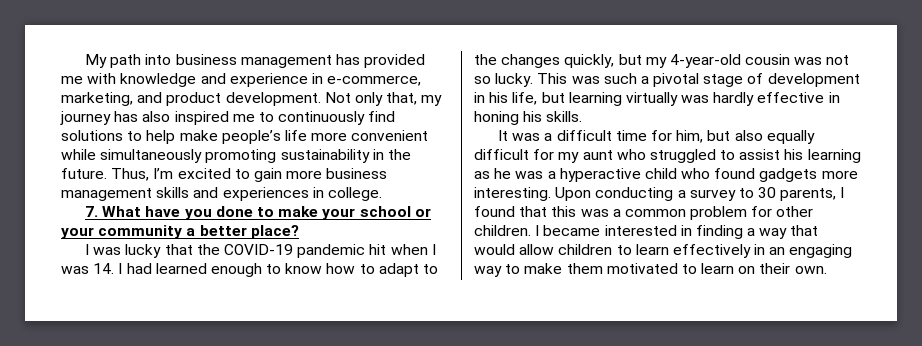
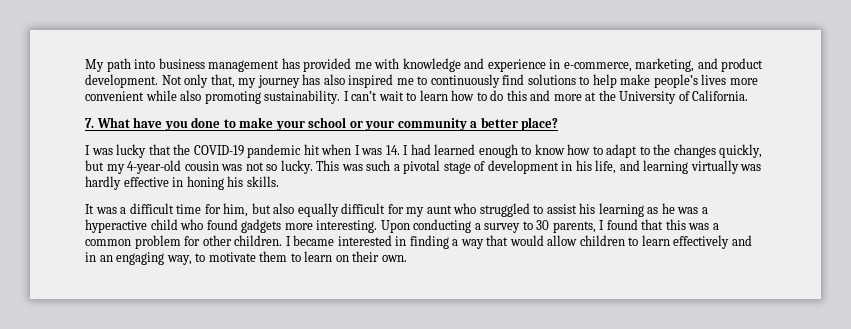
[284,130,307,141] life -> [701,74,727,85] lives
[100,149,411,163] [61,168,388,182] [61,187,382,201] simultaneously promoting sustainability in the future. Thus, I’m excited to gain more business management skills and experiences in college. -> [180,90,749,104] also promoting sustainability. I can’t wait to learn how to do this and more at the University of California.
[541,92,565,103] but -> [619,160,640,171] and
(751, 251) none -> [731,235,752,246] and
[474,263,678,277] way to make them motivated -> [166,251,288,265] way, to motivate them

